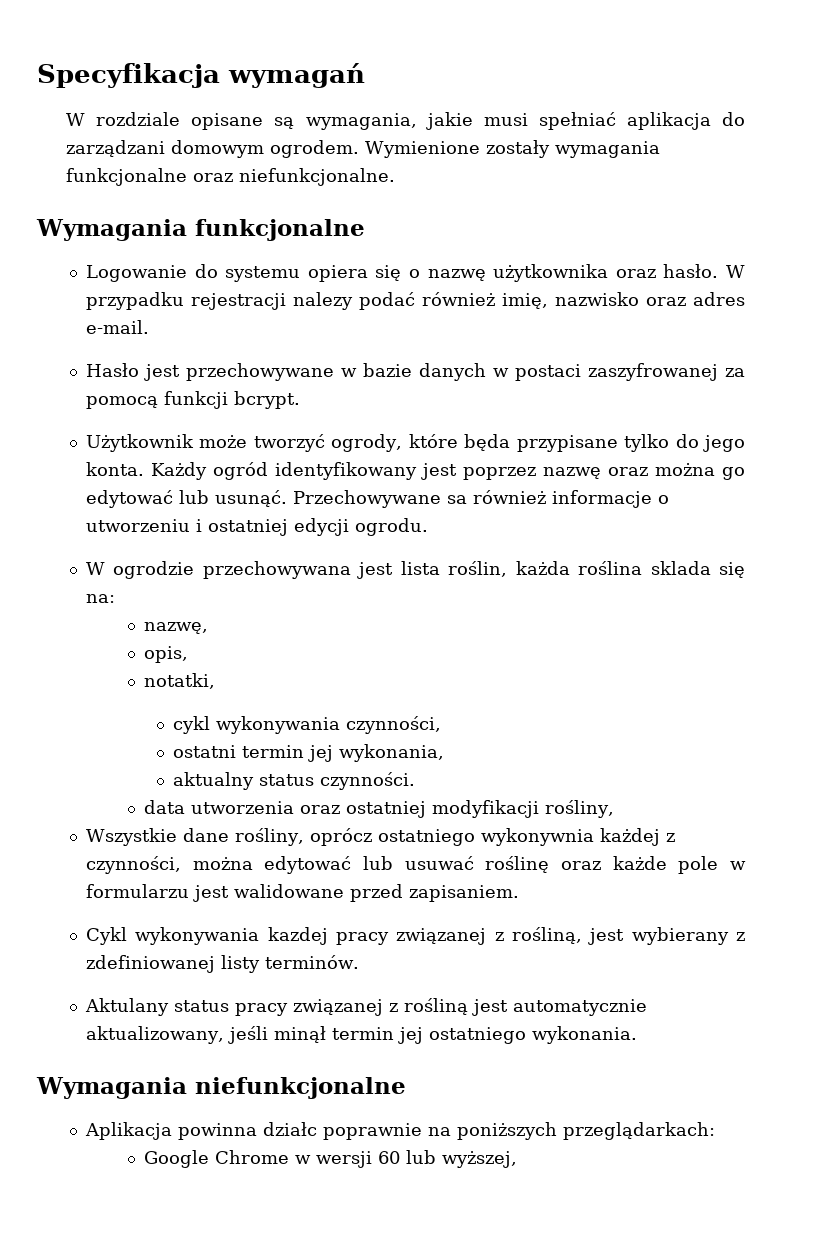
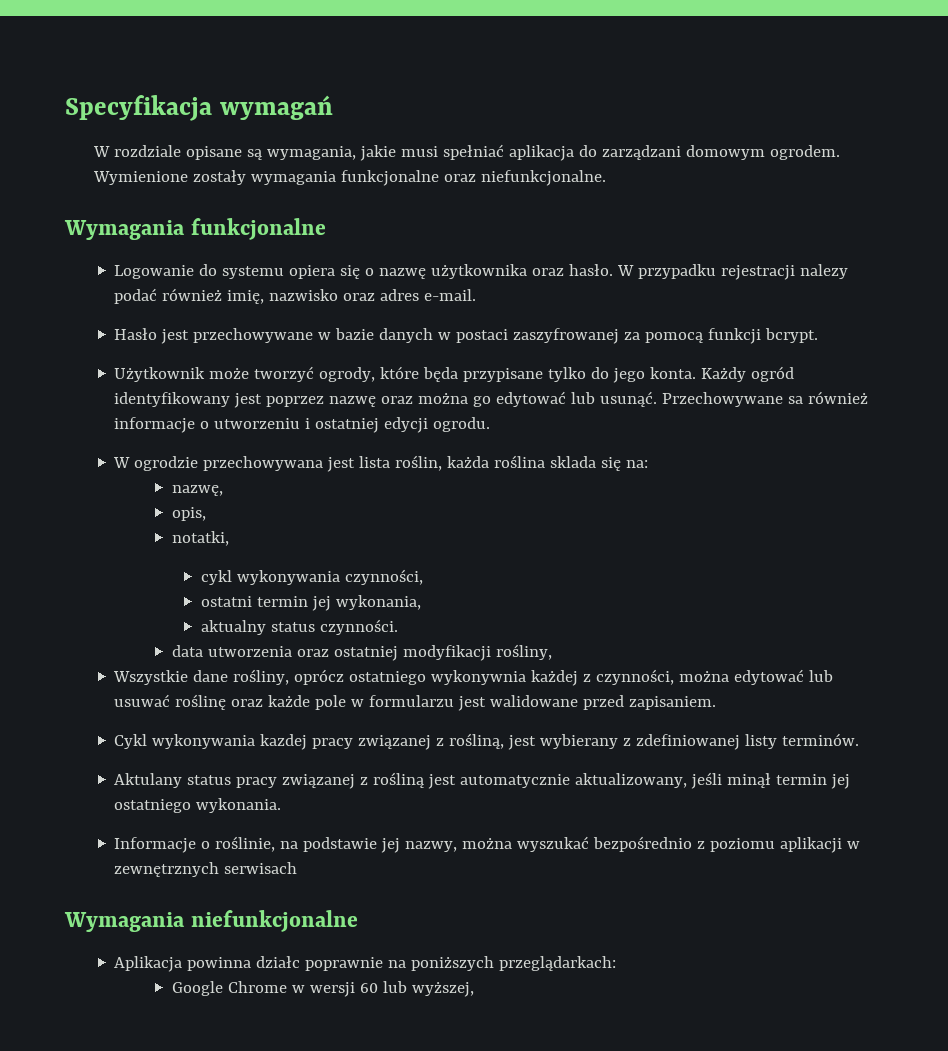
(637, 1035) none -> [114,836,861,853] [114,862,298,877] // Informacje o roślinie, na podstawie jej nazwy, można wyszukać bezpośrednio z poziomu aplikacji w zewnętrznych serwisach

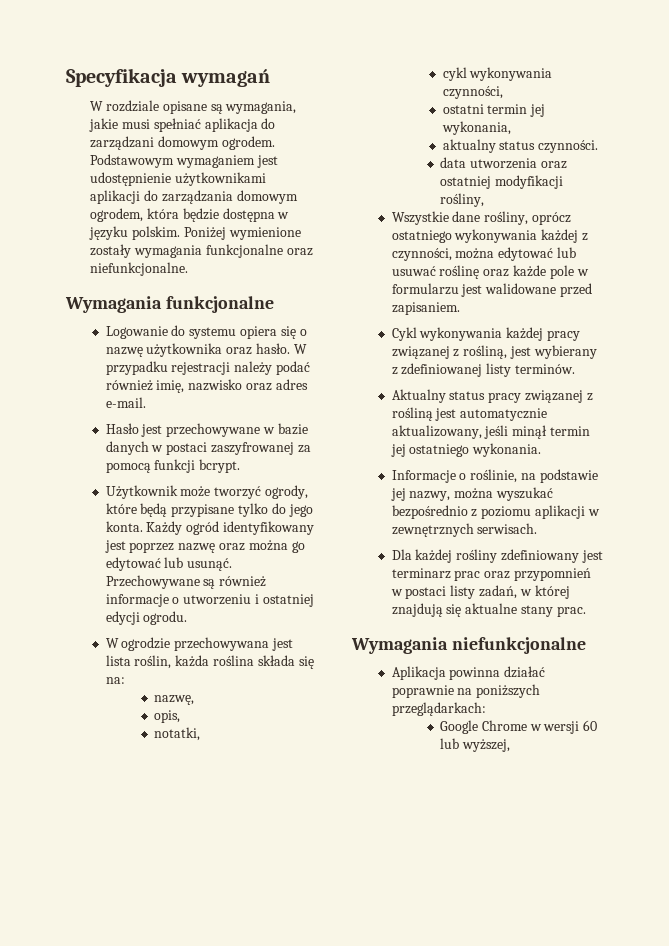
[92,171,188,185] Wymienione -> [90,154,278,168] [90,172,267,186] [90,190,298,204] [90,208,290,222] [89,226,301,240] Podstawowym wymaganiem jest udostępnienie użytkownikami aplikacji do zarządzania domowym ogrodem, która będzie dostępna w języku polskim. Poniżej wymienione
[800,264,849,279] nalezy -> [234,361,273,375] należy
[423,367,459,382] będa -> [140,503,168,517] będą
[788,396,804,404] sa -> [203,579,216,589] są
[550,456,597,468] sklada -> [257,655,295,666] składa
[431,670,527,685] wykonywnia -> [454,229,538,243] wykonywania
[260,734,308,750] kazdej -> [506,327,544,341] każdej
[114,773,183,788] Aktulany -> [391,389,446,403] Aktualny
[224,862,298,874] serwisach -> [477,523,538,534] [391,549,603,563] [391,568,591,581] [390,585,570,599] [391,603,586,617] serwisach. // Dla każdej rośliny zdefiniowany jest terminarz prac oraz przypomnień w postaci listy zadań, w której znajdują się aktualne stany prac.
[256,956,301,968] działc -> [504,666,546,678] działać

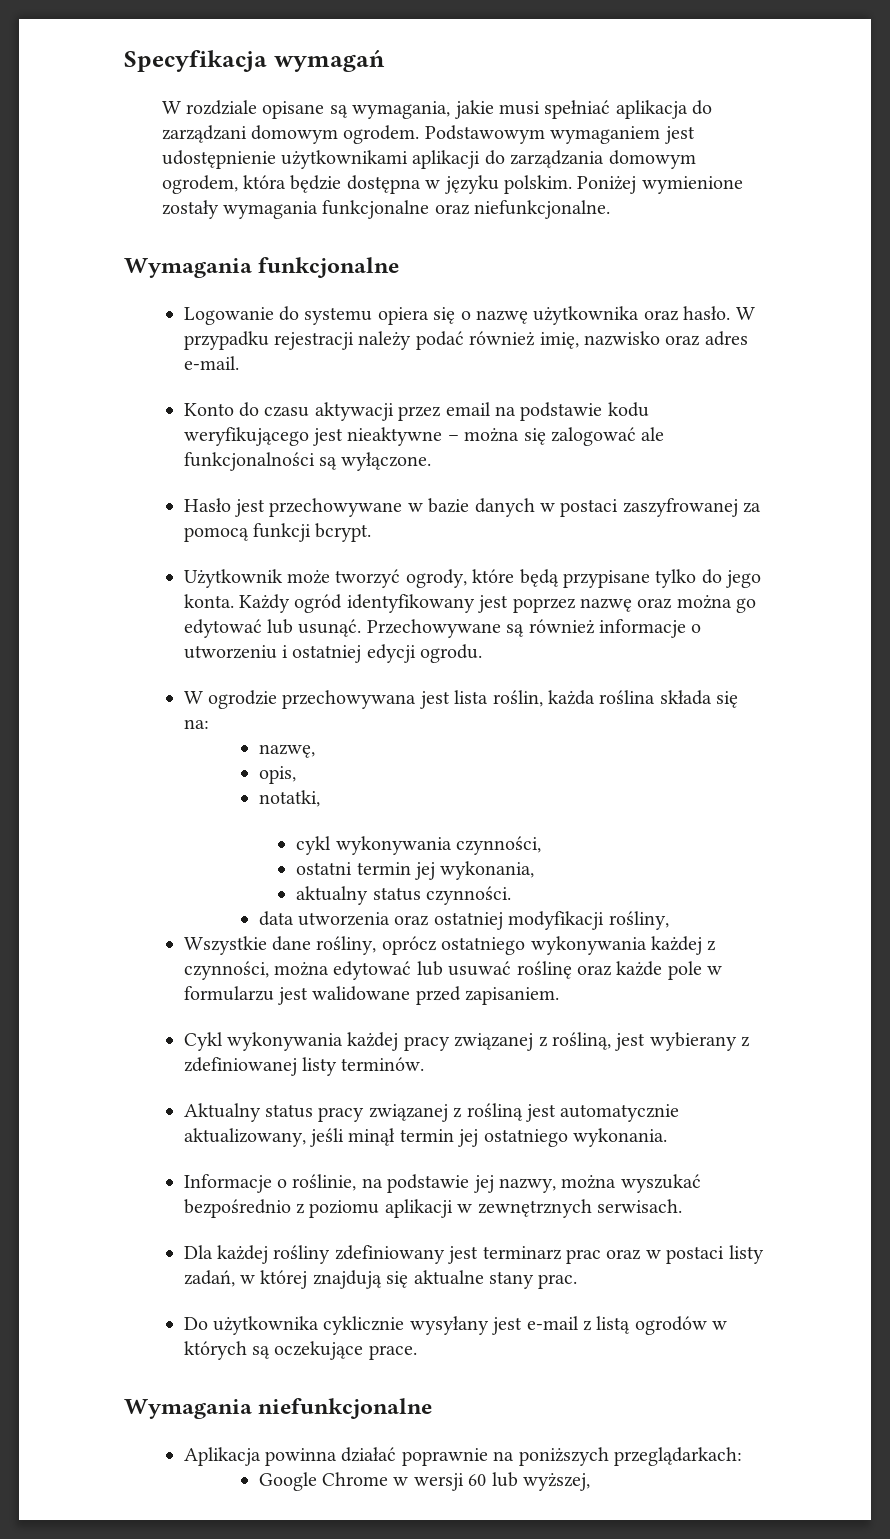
(146, 402) none -> [183,402,649,421] [183,427,665,446] [183,452,432,471] // Konto do czasu aktywacji przez email na podstawie kodu weryfikującego jest nieaktywne – można się zalogować ale funkcjonalności są wyłączone.
[513,568,591,581] przypomnień -> (642, 1254) none
(586, 611) none -> [183,1316,728,1335] [183,1341,417,1360] // Do użytkownika cyklicznie wysyłany jest e-mail z listą ogrodów w których są oczekujące prace.

